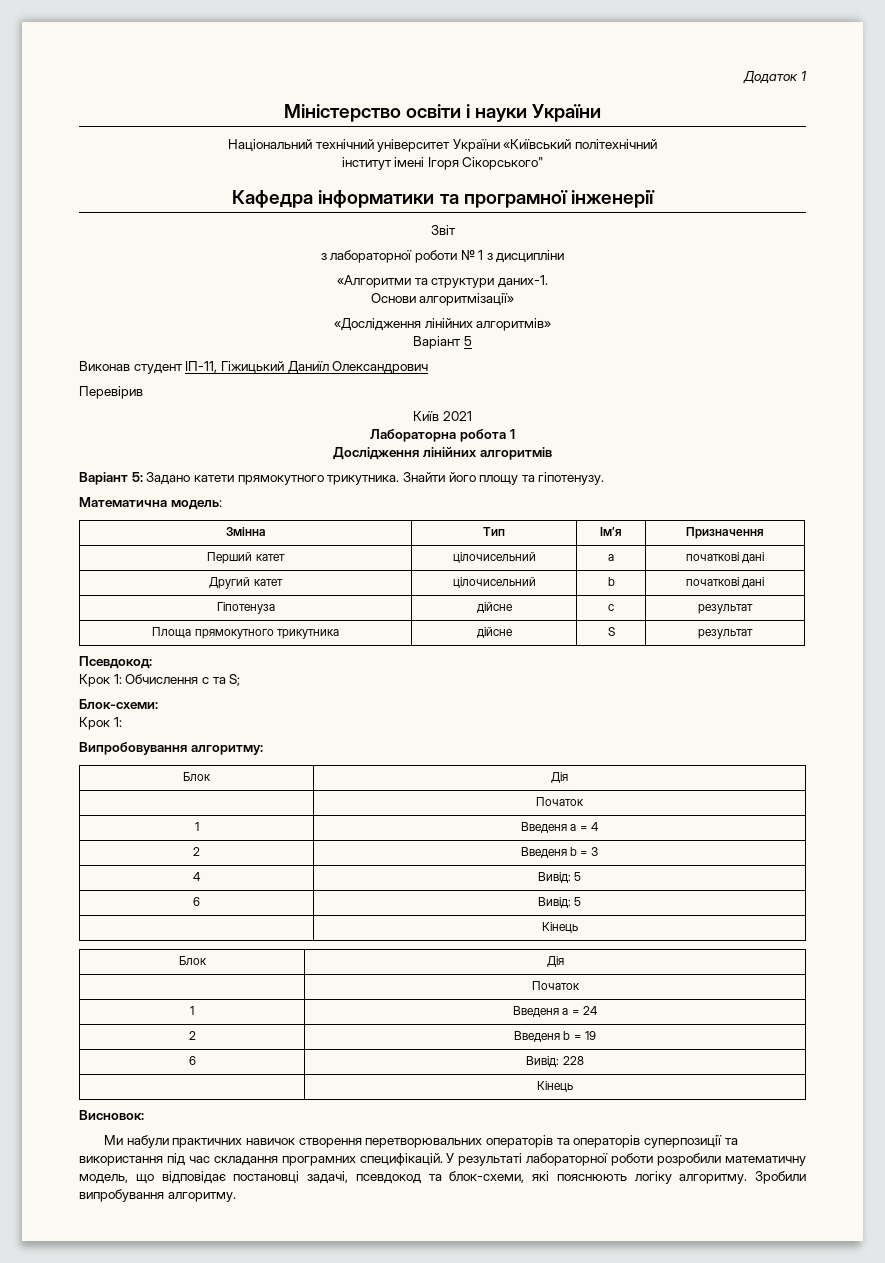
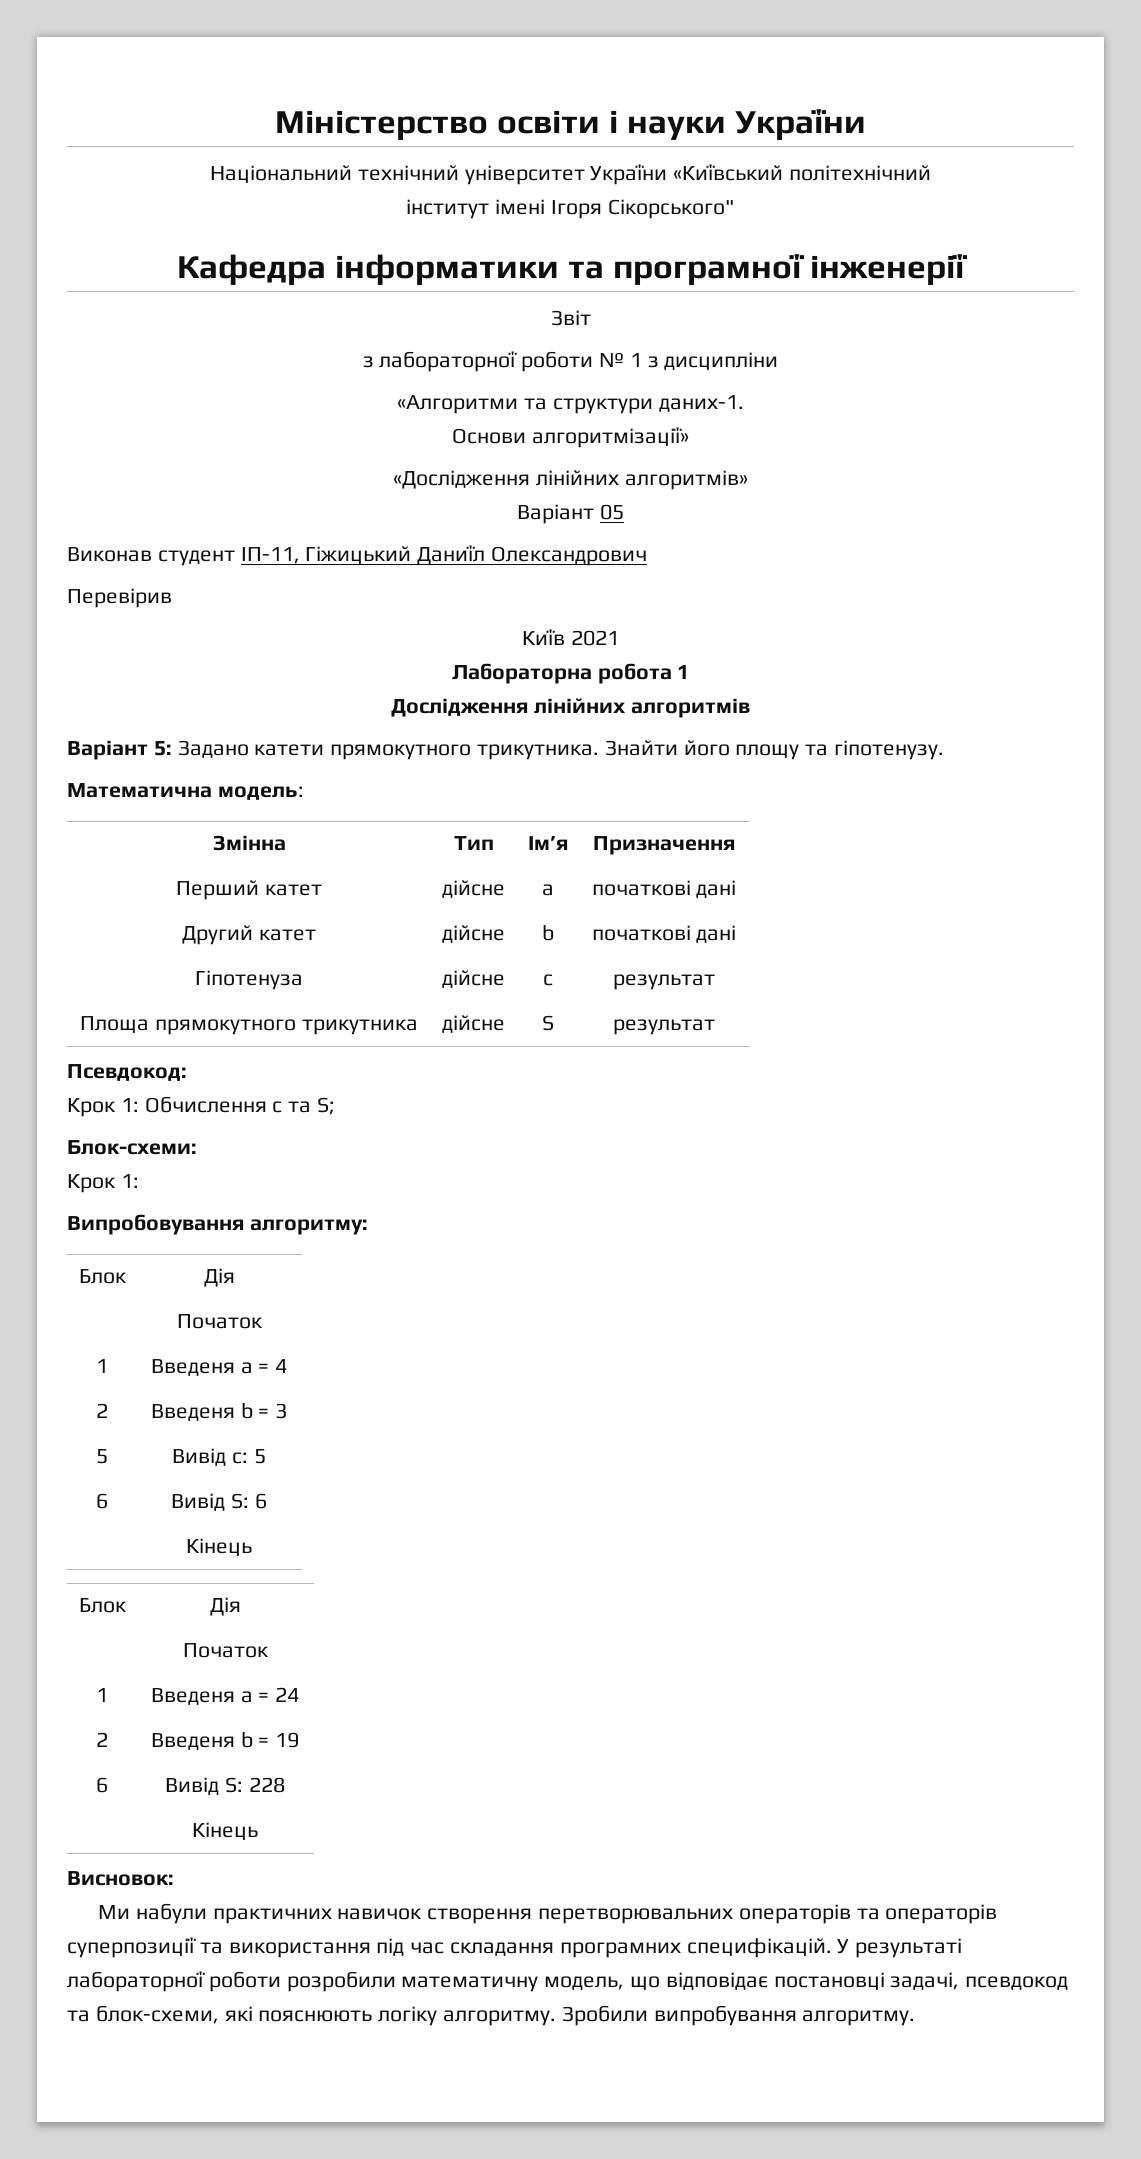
[743,71,806,84] Додаток 1 // -> (274, 125) none
[463,336,472,346] 5 -> [599,504,624,520] 05
[452,552,536,563] цілочисельний -> [442,880,505,898] дійсне
[452,577,536,588] цілочисельний -> [442,925,505,943] дійсне
[193,872,201,881] [537,872,571,883] 4 | Вивід: -> [96,1449,108,1464] [172,1448,248,1466] 5 | Вивід c:
[537,897,582,908] Вивід: 5 -> [171,1493,267,1511] Вивід S: 6
[526,1056,560,1067] Вивід: -> [165,1777,243,1795] Вивід S:

